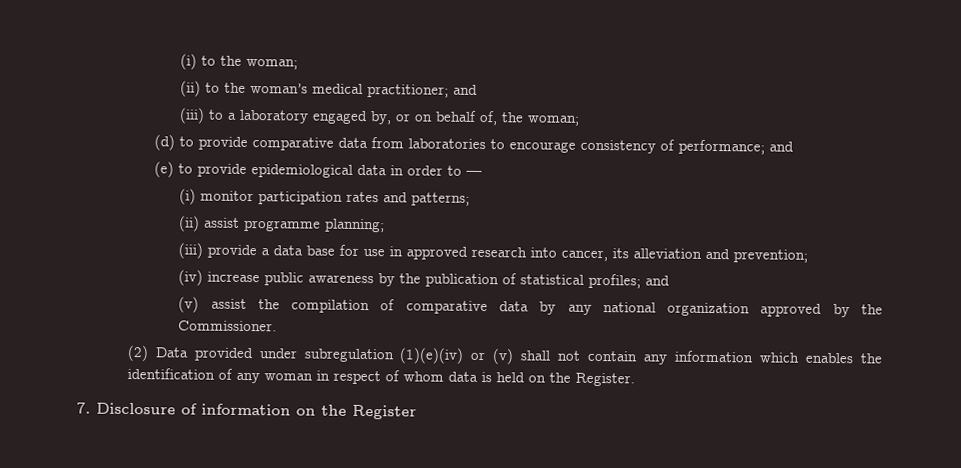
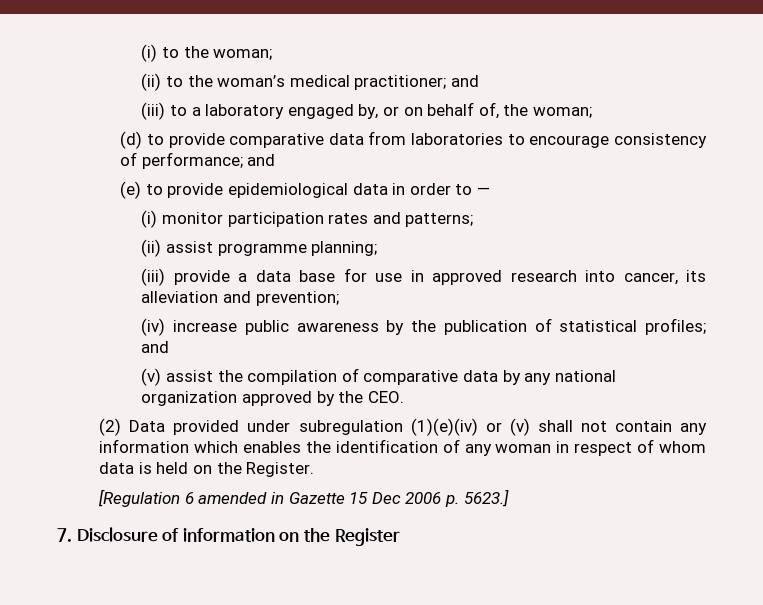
[178,320,278,332] Commissioner. -> [367,391,404,403] CEO.
(635, 379) none -> [98,489,509,507] // [Regulation 6 amended in Gazette 15 Dec 2006 p. 5623.]

